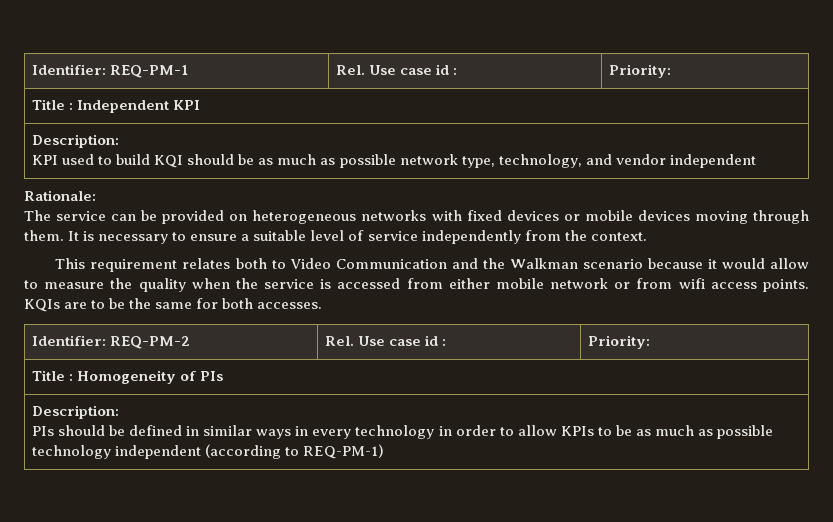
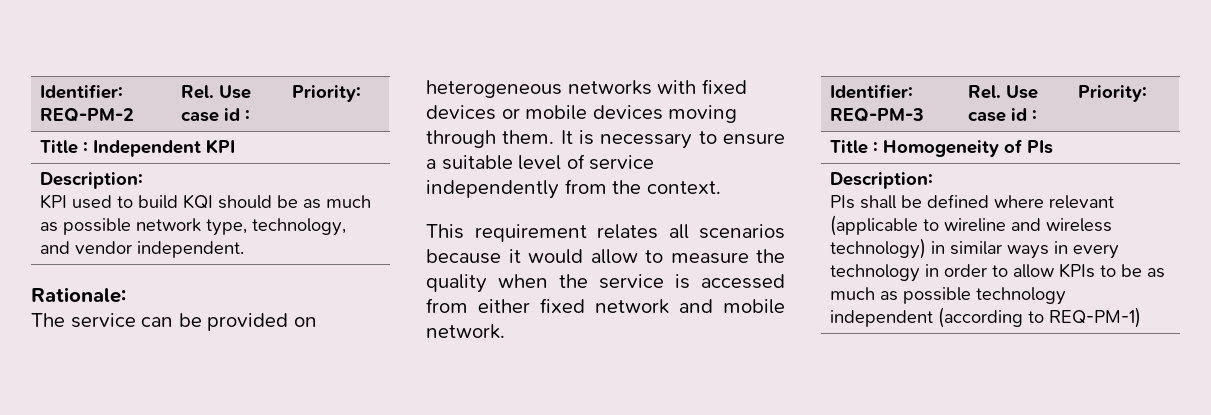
[32,64,189,78] Identifier: REQ-PM-1 -> [40,84,124,99] [40,108,135,122] Identifier: REQ-PM-2
[669,154,756,168] independent -> [137,241,245,258] independent.
[235,258,643,269] both to Video Communication and the Walkman scenario -> [668,224,785,239] all scenarios
[495,278,809,292] [24,298,323,312] [32,335,191,349] mobile network or from wifi access points. KQIs are to be the same for both accesses. // Identifier: REQ-PM-2 -> [540,298,785,314] [426,324,505,339] [830,84,914,99] [830,108,925,122] fixed network and mobile network. // Identifier: REQ-PM-3
[58,425,106,436] should -> [860,195,897,209] shall
(183, 430) none -> [994,195,1115,209] [830,215,1113,236] [830,238,927,259] where relevant (applicable to wireline and wireless technology)

